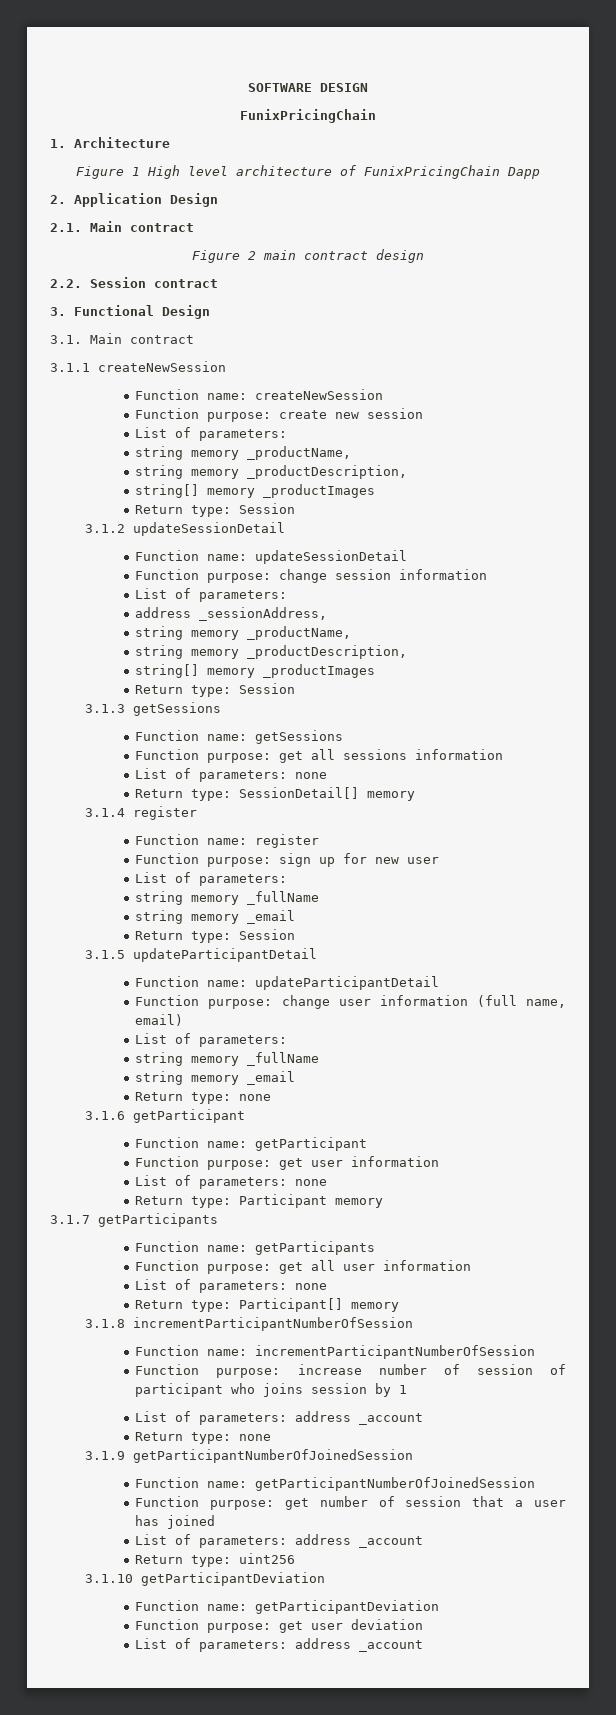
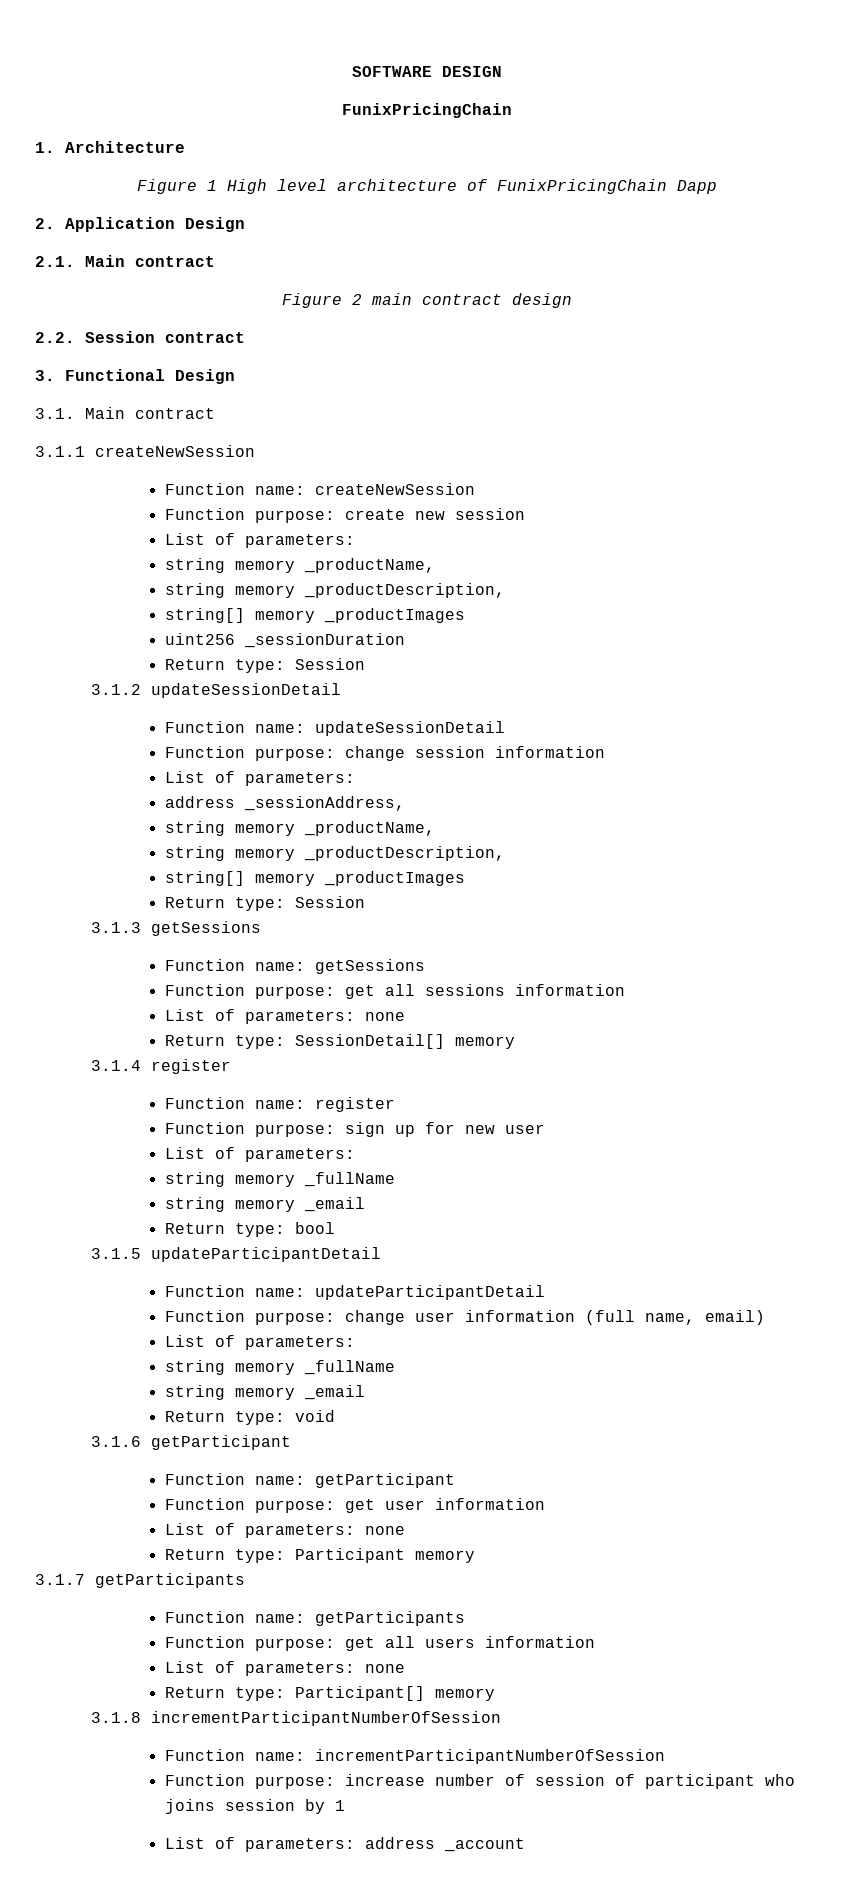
(376, 491) none -> [164,633,405,648] // uint256 _sessionDuration
[239,929,296,940] Session -> [294,1222,335,1234] bool
[191,1092,272,1104] type: none -> [234,1410,335,1425] type: void
[343,1264,376,1271] user -> [424,1638,475,1648] users
[135,1432,272,1444] [85,1449,414,1463] [135,1477,536,1491] [135,1496,566,1510] [135,1515,216,1529] [135,1534,424,1548] [135,1553,296,1567] [85,1572,326,1586] [135,1600,440,1614] [135,1619,424,1633] [135,1638,424,1652] // Return type: none // 3.1.9 getParticipantNumberOfJoinedSession // Function name: getParticipantNumberOfJoinedSession // Function purpose: get number of session that a user has joined // List of parameters: address _account // Return type: uint256 // 3.1.10 getParticipantDeviation // Function name: getParticipantDeviation // Function purpose: get user deviation // List of parameters: address _account -> (525, 1845) none

